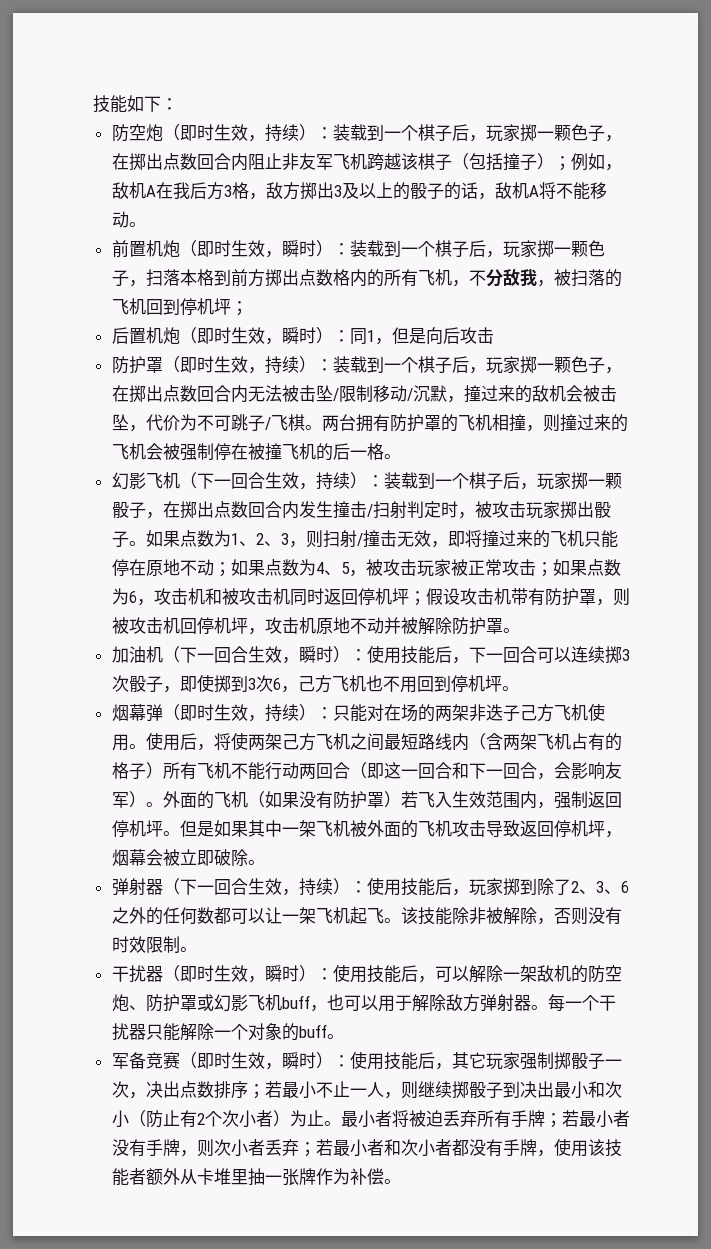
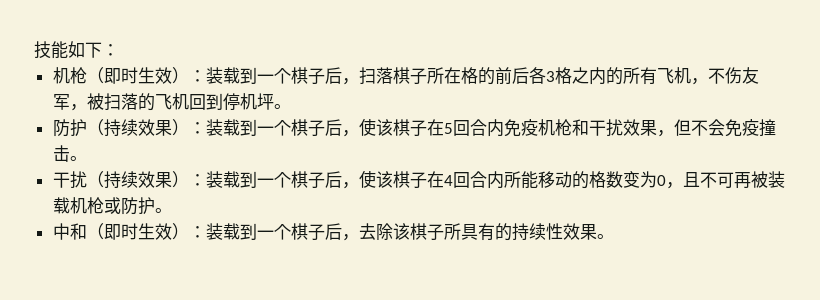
[111,124,622,142] [111,153,622,171] [111,182,607,200] [111,211,146,228] [111,240,605,258] [111,269,350,287] 防空炮（即时生效，持续）：装载到一个棋子后，玩家掷一颗色子，在掷出点数回合内阻止非友军飞机跨越该棋子（包括撞子）；例如，敌机A在我后方3格，敌方掷出3及以上的骰子的话，敌机A将不能移动。 // 前置机炮（即时生效，瞬时）：装载到一个棋子后，玩家掷一颗色子，扫落本格到前方掷出点数格 -> [52,67,589,85] 机枪（即时生效）：装载到一个棋子后，扫落棋子所在格的前后各3格之
[485,269,537,287] 分敌我 -> [724,67,759,84] [52,94,70,110] 伤友军
[230,301,248,316] [111,327,494,345] [111,356,622,374] [111,385,617,403] [111,414,628,432] [111,443,401,461] [111,472,622,490] [111,501,611,519] [111,530,618,548] [111,559,621,577] [111,588,630,606] [111,617,520,635] [111,645,630,664] [111,674,519,693] [111,703,605,722] [111,732,622,751] [111,762,622,780] [111,791,622,809] [111,820,622,838] [111,849,265,866] [111,877,629,896] [111,907,622,925] [111,936,197,953] [111,964,622,983] [111,994,616,1012] [111,1023,344,1041] [111,1051,622,1070] [111,1081,622,1099] [111,1110,630,1128] [111,1138,622,1157] [111,1168,384,1186] ； // 后置机炮（即时生效，瞬时）：同1，但是向后攻击 // 防护罩（即时生效，持续）：装载到一个棋子后，玩家掷一颗色子，在掷出点数回合内无法被击坠/限制移动/沉默，撞过来的敌机会被击坠，代价为不可跳子/飞棋。两台拥有防护罩的飞机相撞，则撞过来的飞机会被强制停在被撞飞机的后一格。 // 幻影飞机（下一回合生效，持续）：装载到一个棋子后，玩家掷一颗骰子，在掷出点数回合内发生撞击/扫射判定时，被攻击玩家掷出骰子。如果点数为1、2、3，则扫射/撞击无效，即将撞过来的飞机只能停在原地不动；如果点数为4、5，被攻击玩家被正常攻击；如果点数为6，攻击机和被攻击机同时返回停机坪；假设攻击机带有防护罩，则被攻击机回停机坪，攻击机原地不动并被解除防护罩。 // 加油机（下一回合生效，瞬时）：使用技能后，下一回合可以连续掷3次骰子，即使掷到3次6，己方飞机也不用回到停机坪。 // 烟幕弹（即时生效，持续）：只能对在场的两架非迭子己方飞机使用。使用后，将使两架己方飞机之间最短路线内（含两架飞机占有的格子）所有飞机不能行动两回合（即这一回合和下一回合，会影响友军）。外面的飞机（如果没有防护罩）若飞入生效范围内，强制返回停机坪。但是如果其中一架飞机被外面的飞机攻击导致返回停机坪，烟幕会被立即破除。 // 弹射器（下一回合生效，持续）：使用技能后，玩家掷到除了2、3、6之外的任何数都可以让一架飞机起飞。该技能除非被解除，否则没有时效限制。 // 干扰器（即时生效，瞬时）：使用技能后，可以解除一架敌机的防空炮、防护罩或幻影飞机buff，也可以用于解除敌方弹射器。每一个干扰器只能解除一个对象的buff。 // 军备竞赛（即时生效，瞬时）：使用技能后，其它玩家强制掷骰子一次，决出点数排序；若最小不止一人，则继续掷骰子到决出最小和次小（防止有2个次小者）为止。最小者将被迫丢弃所有手牌；若最小者没有手牌，则次小者丢弃；若最小者和次小者都没有手牌，使用该技能者额外从卡堆里抽一张牌作为补偿 -> [273,104,291,109] [52,118,776,137] [52,145,87,162] [52,170,785,189] [52,197,172,215] [52,223,597,241] 。 // 防护（持续效果）：装载到一个棋子后，使该棋子在5回合内免疫机枪和干扰效果，但不会免疫撞击。 // 干扰（持续效果）：装载到一个棋子后，使该棋子在4回合内所能移动的格数变为0，且不可再被装载机枪或防护。 // 中和（即时生效）：装载到一个棋子后，去除该棋子所具有的持续性效果

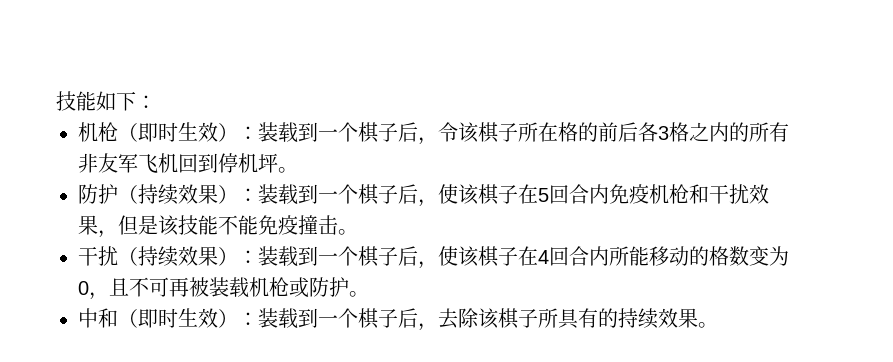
[358,67,393,84] 扫落 -> [438,122,479,143] 令该
[656,67,759,85] [52,93,155,111] 飞机，不伤友军，被扫落的 -> [78,153,138,173] 非友军
[690,119,725,136] 不会 -> [138,215,258,236] 是该技能不能
[545,223,563,240] 性 -> (658, 318) none

